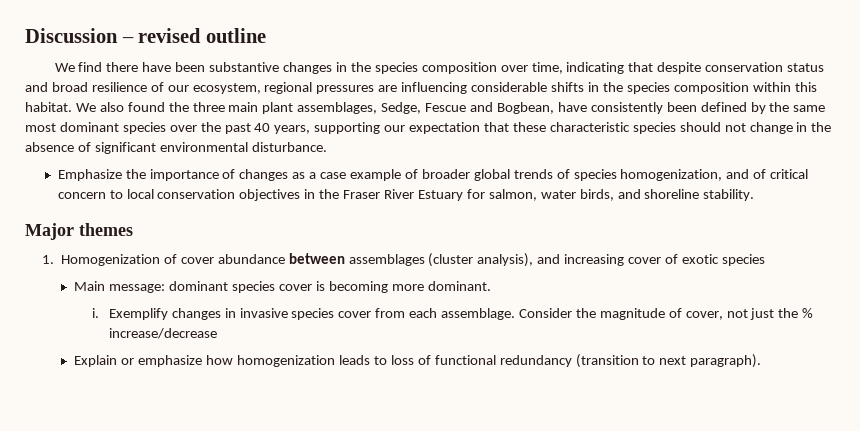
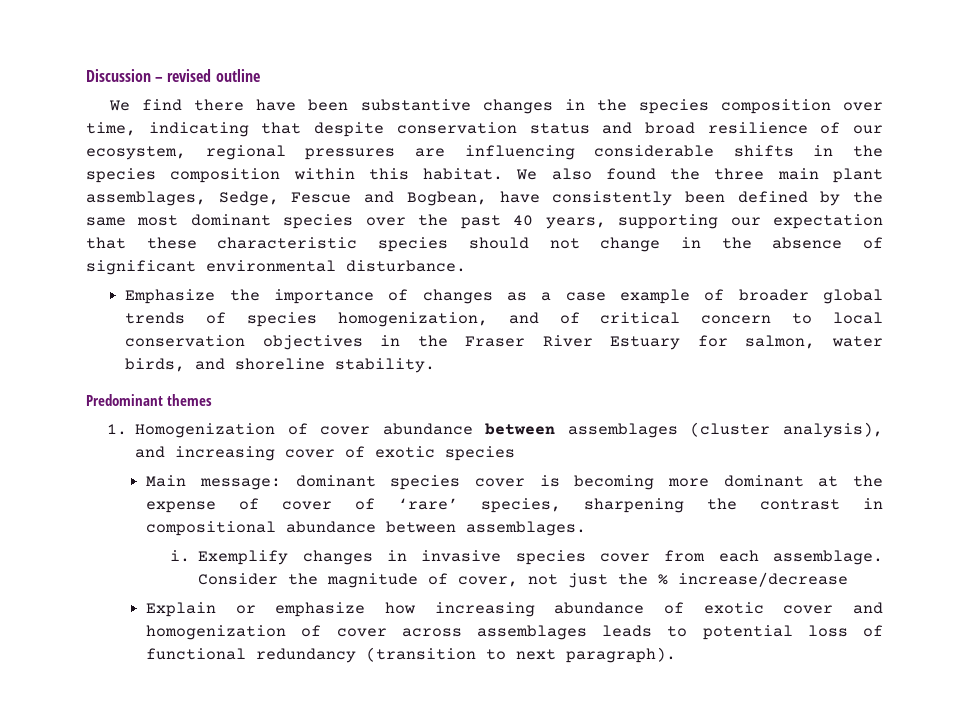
[25,223,74,240] Major -> [86,394,163,406] Predominant
[427,281,491,291] dominant. -> [723,475,884,487] [146,498,884,513] [146,521,587,536] dominant at the expense of cover of ‘rare’ species, sharpening the contrast in compositional abundance between assemblages.
[237,355,336,367] homogenization -> [434,602,883,617] [146,625,587,640] increasing abundance of exotic cover and homogenization of cover across assemblages
(387, 360) none -> [702,625,793,640] potential

